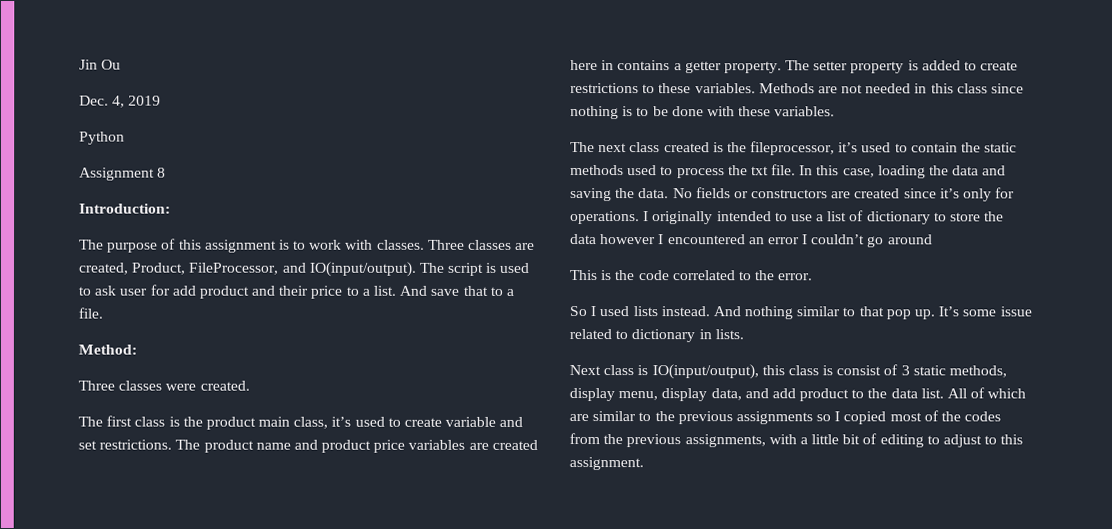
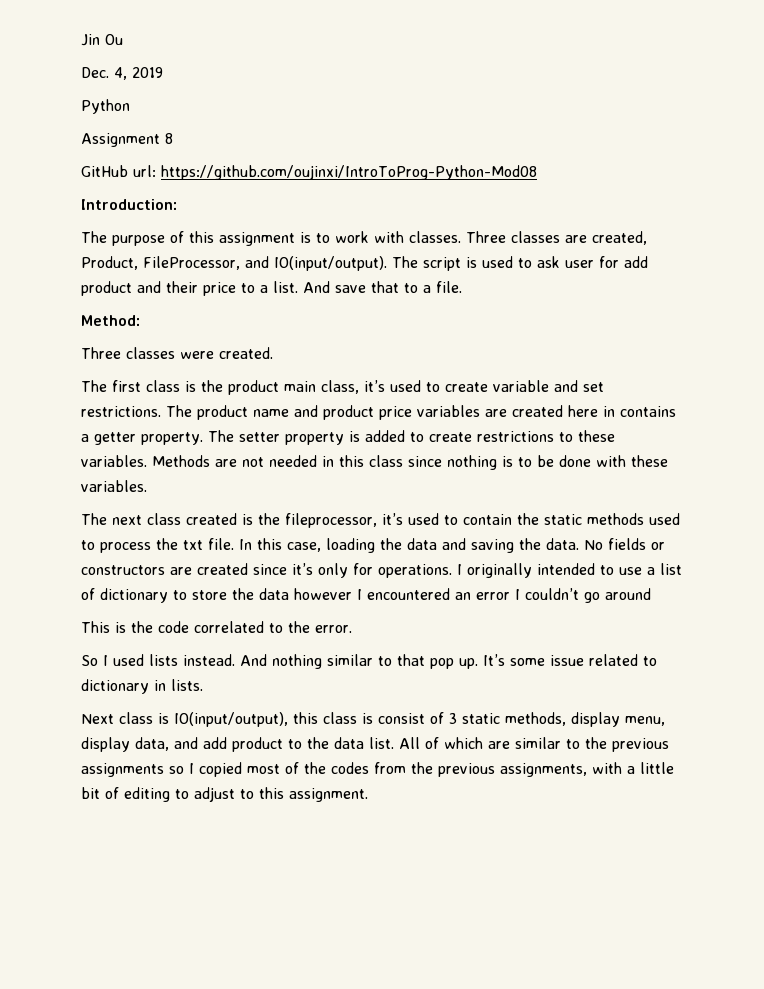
(167, 172) none -> [81,165,537,180] // GitHub url: https://github.com/oujinxi/IntroToProg-Python-Mod08

